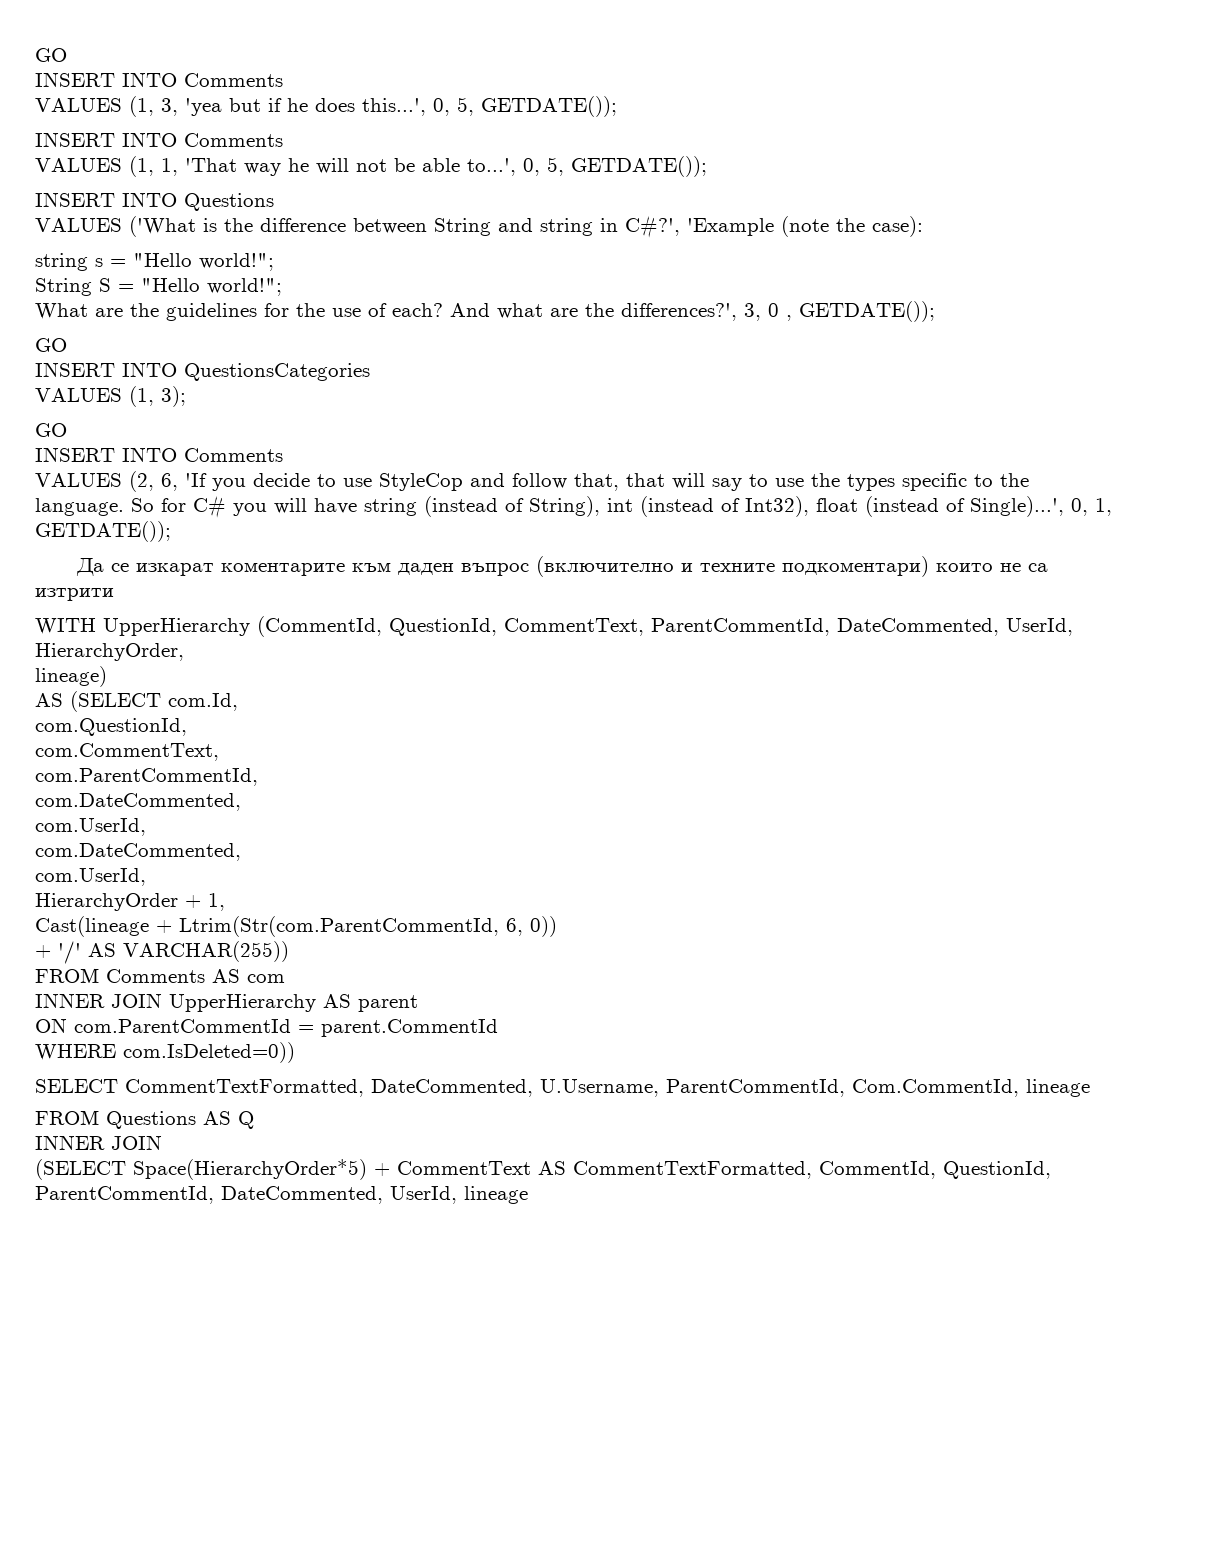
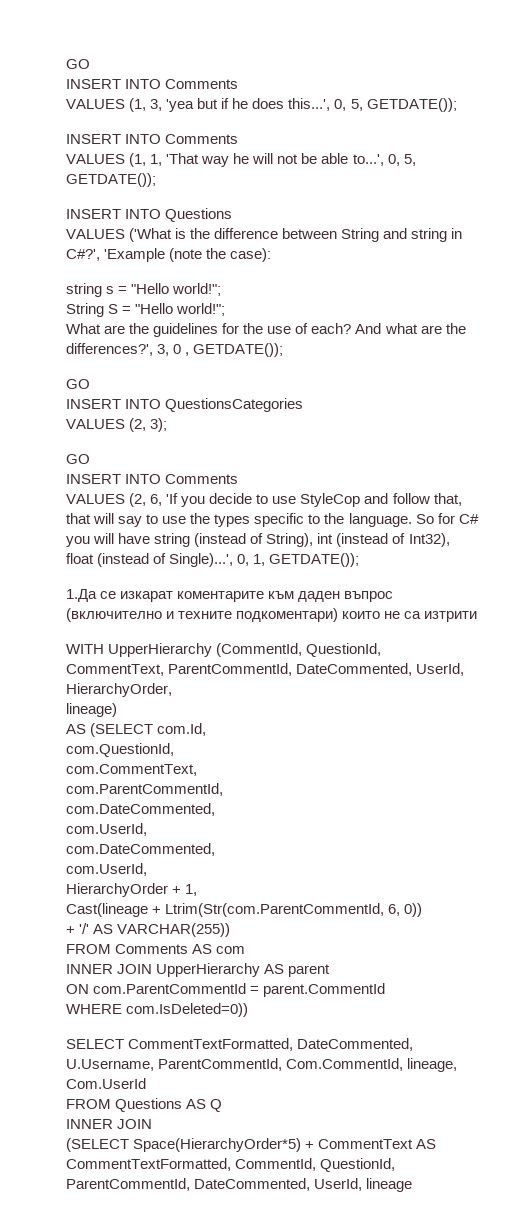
[129,386,154,407] (1, -> [129,418,147,432] (2,
[75,558,104,576] Да -> [66,589,97,602] 1.Да
[1026,1079,1090,1097] lineage -> [407,1058,458,1072] [66,1078,146,1089] lineage, Com.UserId

